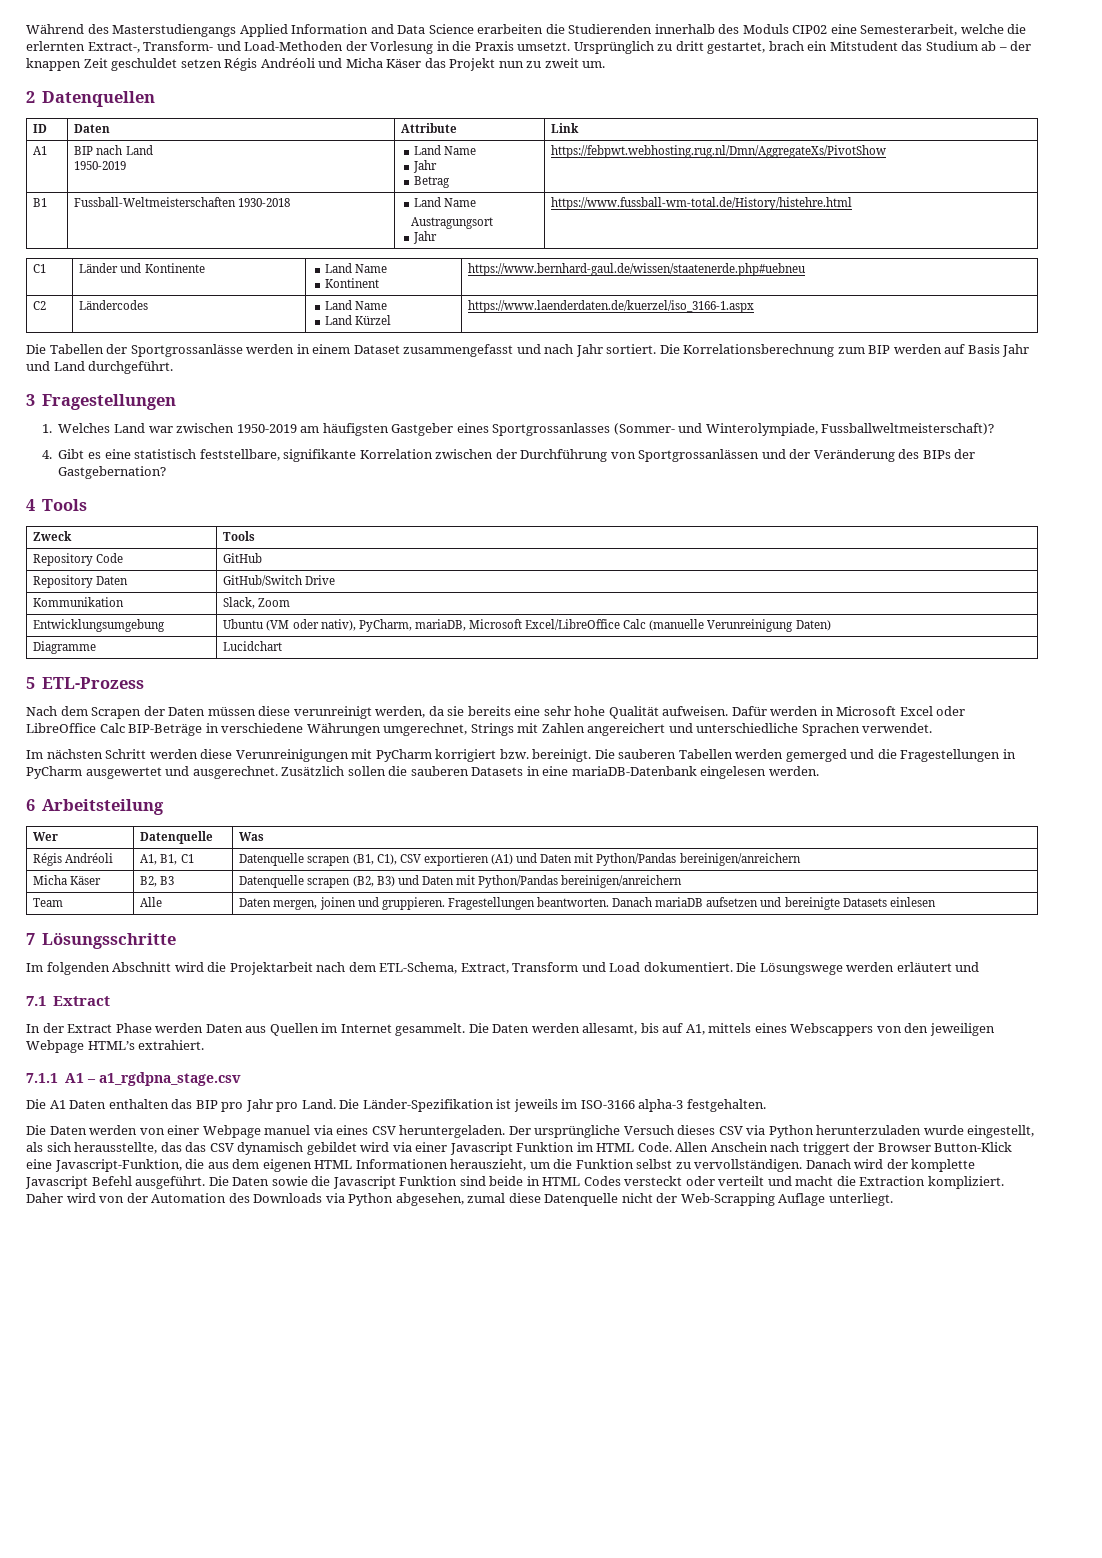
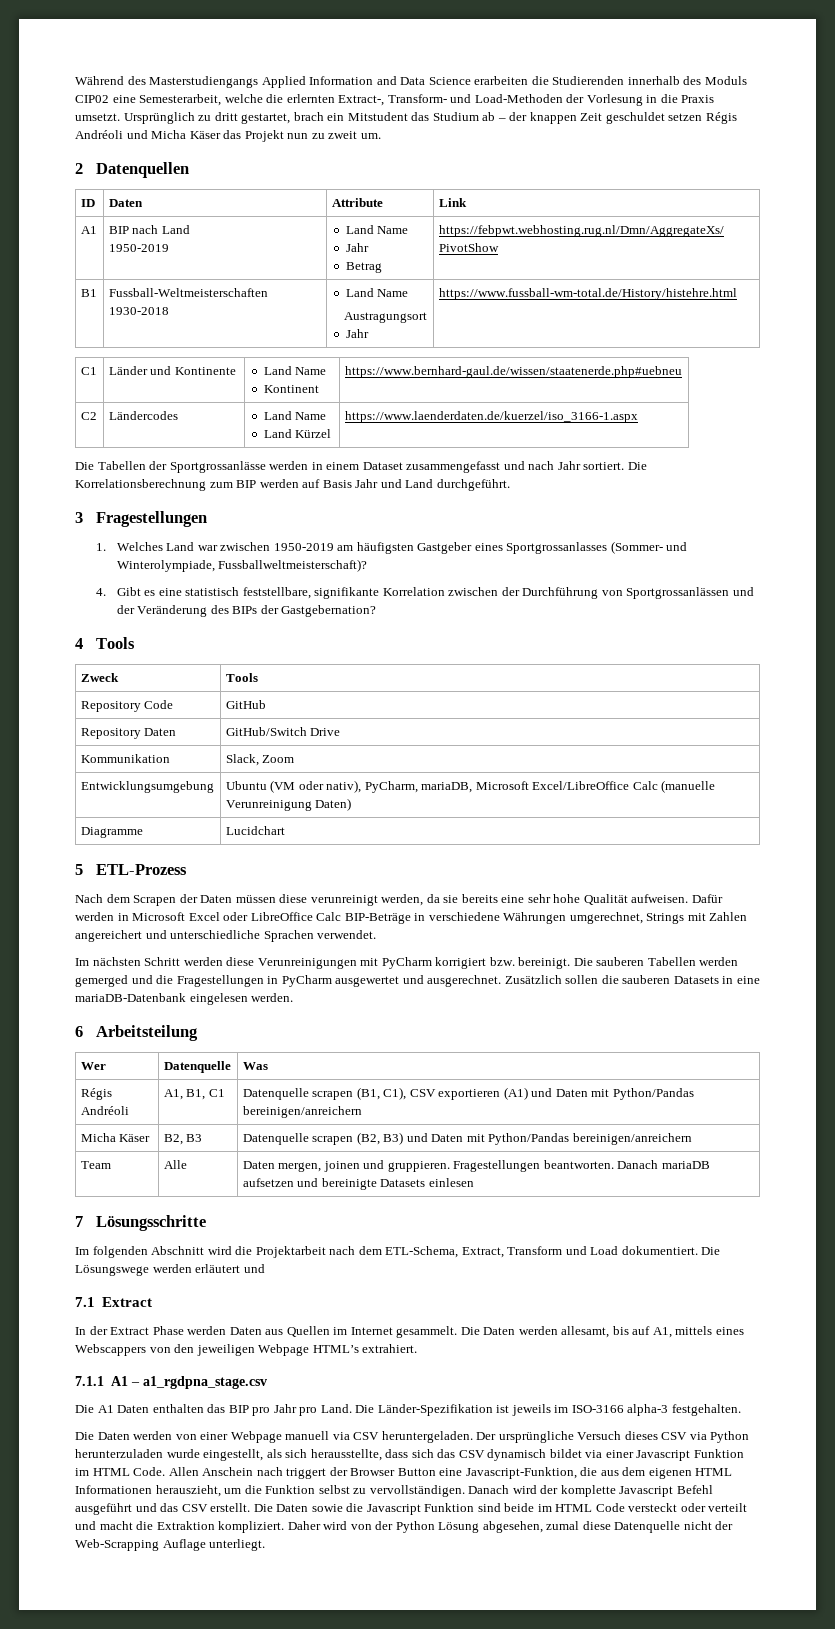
[264,1125,369,1135] manuel via eines -> [285,1431,350,1440] manuell via
[160,1142,182,1152] das -> [385,1449,434,1458] dass sich
[306,1142,390,1155] gebildet wird -> [549,1449,582,1458] bildet
[934,1142,1013,1152] Button-Klick -> [397,1468,436,1476] Button
[135,1176,206,1189] ausgeführt. -> [75,1503,251,1515] ausgeführt und das CSV erstellt.
[526,1176,621,1186] in HTML Codes -> [537,1503,625,1512] im HTML Code
[859,1176,926,1186] Extraction -> [156,1521,215,1530] Extraktion
[151,1193,394,1206] Automation des Downloads via Python -> [395,1521,480,1533] Python Lösung

